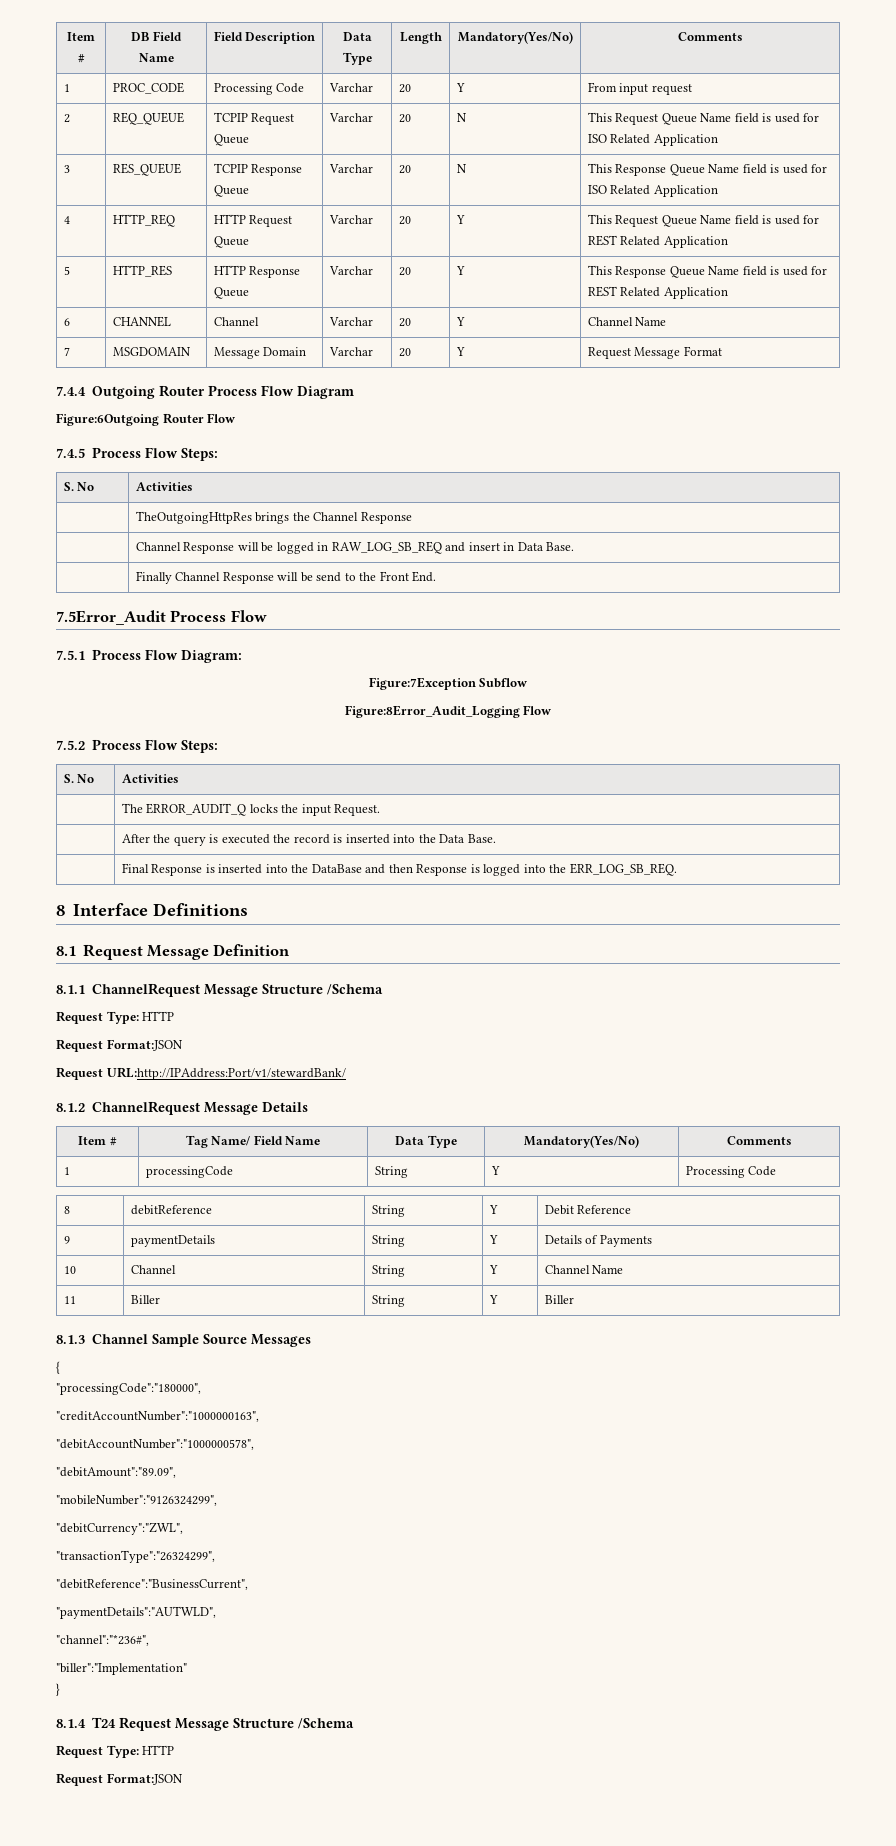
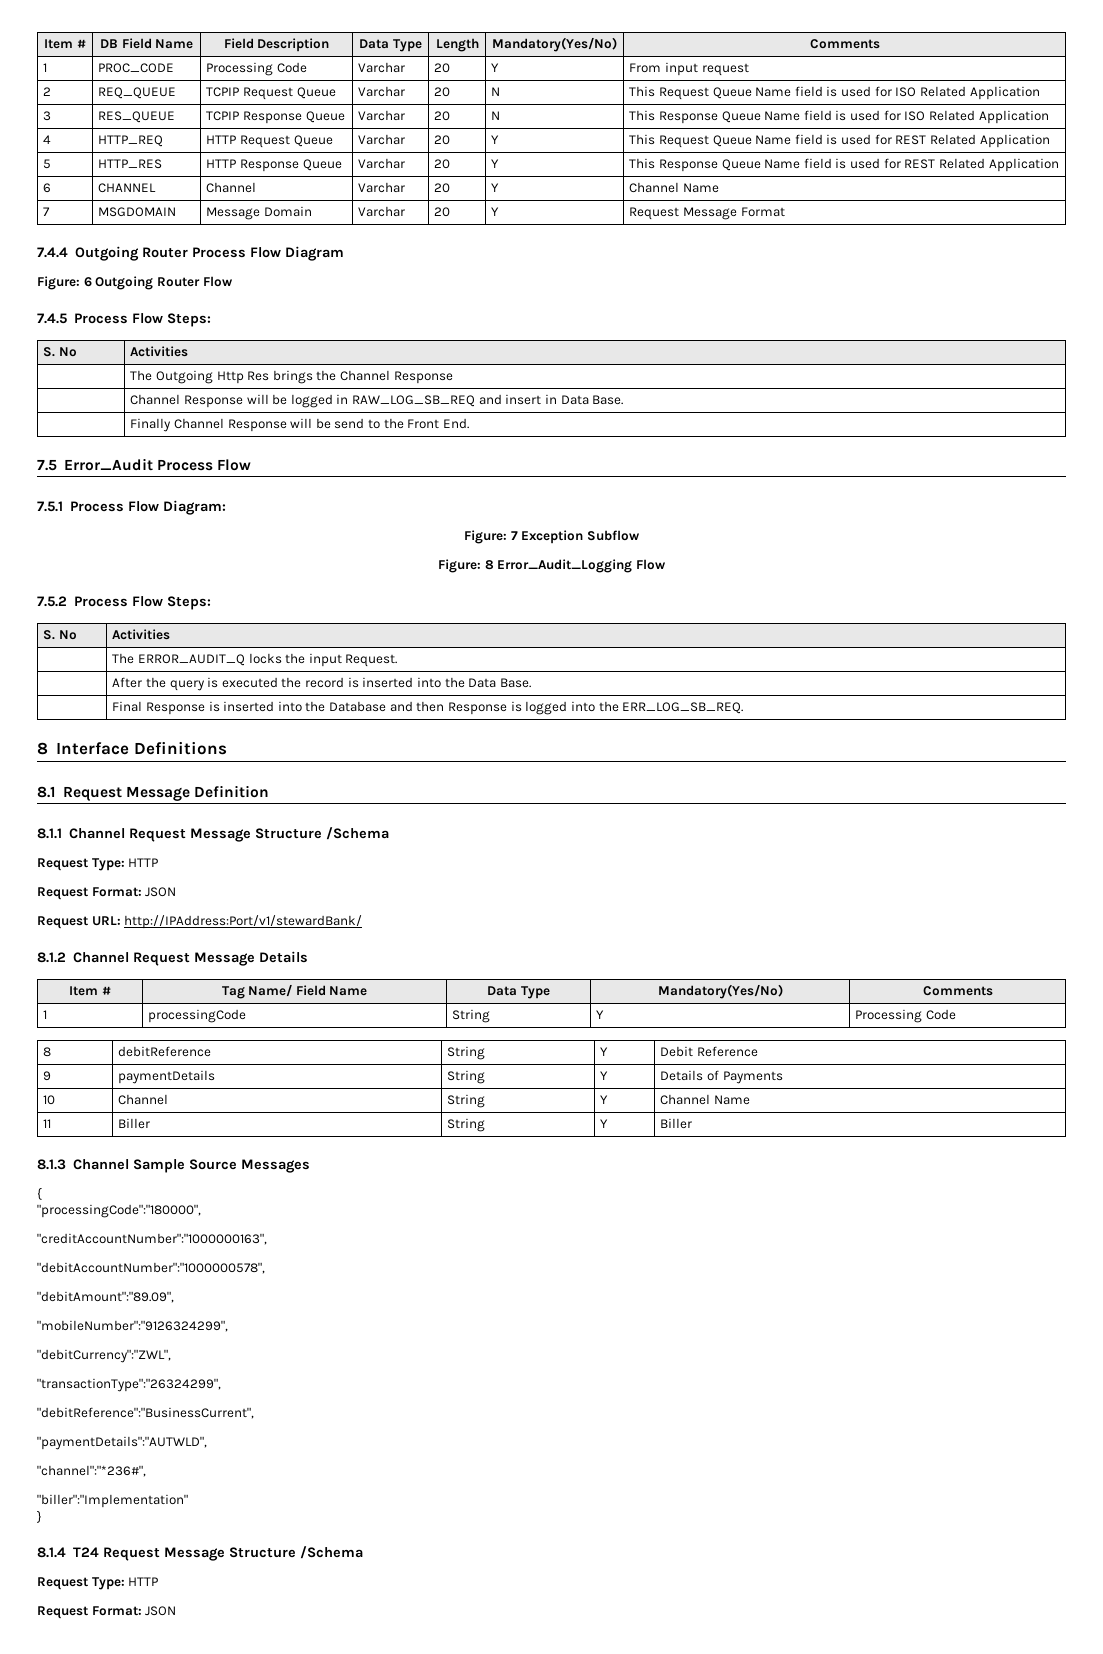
[56,413,159,426] Figure:6Outgoing -> [37,276,154,290] Figure: 6 Outgoing
[135,511,252,524] TheOutgoingHttpRes -> [130,370,270,384] The Outgoing Http Res
[56,610,166,625] 7.5Error_Audit -> [37,458,153,471] 7.5 Error_Audit
[368,677,528,690] [344,705,520,718] Figure:7Exception Subflow // Figure:8Error_Audit_Logging -> [464,530,640,544] [438,559,633,573] Figure: 7 Exception Subflow // Figure: 8 Error_Audit_Logging
[311,864,362,873] DataBase -> [329,701,387,712] Database
[91,983,383,997] [56,1011,175,1024] [56,1039,183,1052] [56,1067,346,1080] ChannelRequest Message Structure /Schema // Request Type: HTTP // Request Format:JSON // Request URL:http://IPAddress:Port/v1/stewardBank/ -> [68,827,389,842] [37,858,159,871] [37,887,177,900] [37,915,363,929] Channel Request Message Structure /Schema // Request Type: HTTP // Request Format: JSON // Request URL: http://IPAddress:Port/v1/stewardBank/
[91,1101,200,1115] ChannelRequest -> [72,952,190,966] Channel Request
[106,1773,183,1785] Format:JSON -> [91,1606,177,1616] Format: JSON

